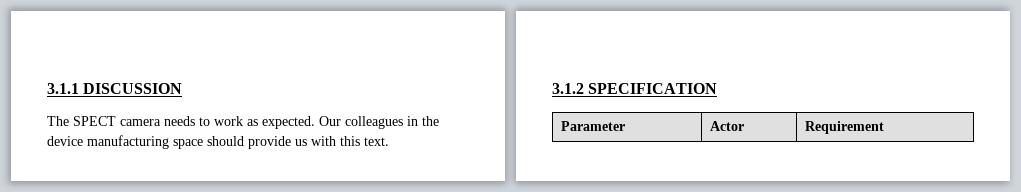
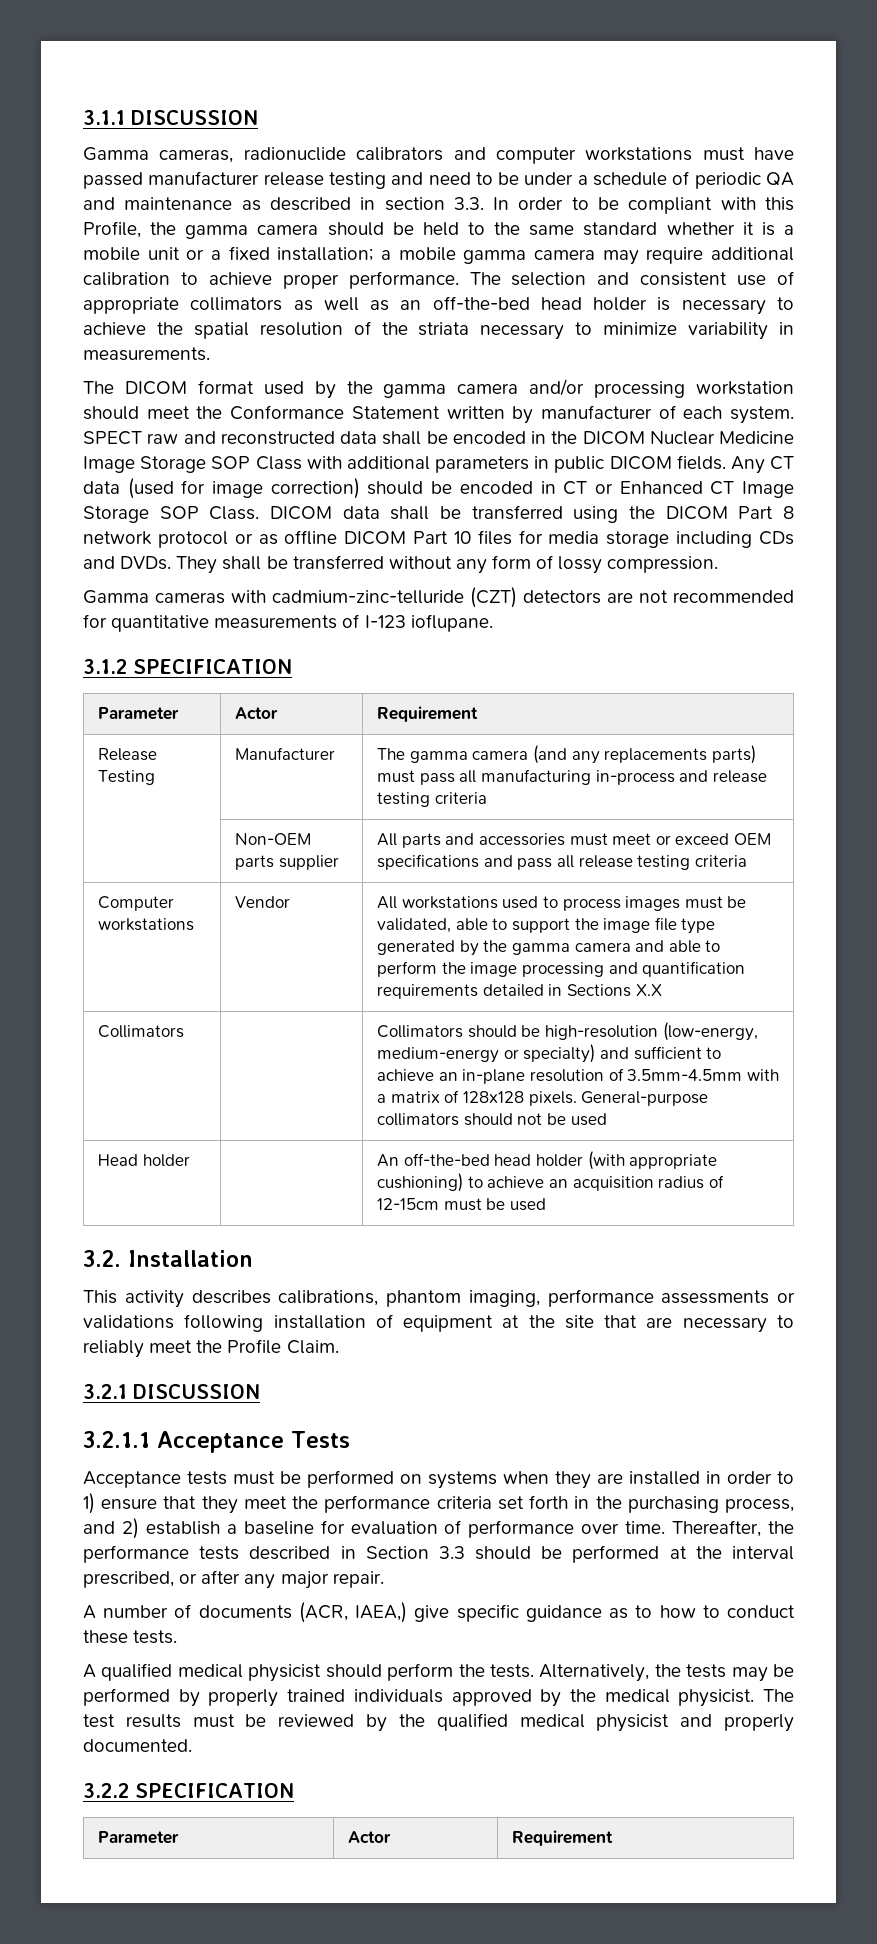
[47,116,439,129] [47,135,389,149] The SPECT camera needs to work as expected. Our colleagues in the device manufacturing space should provide us with this text. -> [83,147,794,164] [83,171,794,189] [83,197,794,214] [83,221,794,239] [83,246,794,265] [83,271,794,289] [83,296,794,315] [83,321,795,340] [83,347,210,361] [83,379,794,399] [83,405,795,424] [83,431,794,445] [83,455,794,474] [83,478,794,499] [83,505,794,523] [83,530,794,548] [83,555,719,574] [83,587,794,608] [83,614,493,632] Gamma cameras, radionuclide calibrators and computer workstations must have passed manufacturer release testing and need to be under a schedule of periodic QA and maintenance as described in section 3.3. In order to be compliant with this Profile, the gamma camera should be held to the same standard whether it is a mobile unit or a fixed installation; a mobile gamma camera may require additional calibration to achieve proper performance. The selection and consistent use of appropriate collimators as well as an off-the-bed head holder is necessary to achieve the spatial resolution of the striata necessary to minimize variability in measurements. // The DICOM format used by the gamma camera and/or processing workstation should meet the Conformance Statement written by manufacturer of each system. SPECT raw and reconstructed data shall be encoded in the DICOM Nuclear Medicine Image Storage SOP Class with additional parameters in public DICOM fields. Any CT data (used for image correction) should be encoded in CT or Enhanced CT Image Storage SOP Class. DICOM data shall be transferred using the DICOM Part 8 network protocol or as offline DICOM Part 10 files for media storage including CDs and DVDs. They shall be transferred without any form of lossy compression. // Gamma cameras with cadmium-zinc-telluride (CZT) detectors are not recommended for quantitative measurements of I-123 ioflupane.
(884, 127) none -> [98,748,158,761] [98,770,156,785] [235,747,336,760] [377,745,756,764] [377,769,767,785] [377,792,487,807] [235,833,312,845] [235,855,339,870] [377,833,771,848] [377,854,747,870] [98,896,175,911] [98,918,195,931] [235,896,291,908] [377,896,747,911] [377,917,716,934] [377,940,721,956] [377,961,746,977] [377,984,662,999] [98,1025,185,1038] [377,1022,758,1041] [377,1044,722,1063] [377,1068,779,1084] [377,1090,709,1106] [377,1113,607,1126] [98,1154,190,1167] [377,1151,718,1170] [377,1173,724,1192] [377,1198,546,1211] [83,1250,253,1267] [83,1289,795,1308] [83,1314,794,1333] [83,1339,339,1358] [83,1384,260,1399] [83,1431,350,1453] [83,1470,794,1489] [83,1493,795,1514] [83,1518,794,1539] [83,1545,795,1563] [83,1570,384,1589] [83,1602,796,1623] [83,1630,178,1644] [83,1663,794,1682] [83,1688,795,1707] [83,1713,795,1732] [83,1739,192,1752] [83,1783,294,1798] [98,1831,180,1844] [348,1831,392,1843] [512,1830,614,1846] // Release Testing | Manufacturer | The gamma camera (and any replacements parts) must pass all manufacturing in-process and release testing criteria // | Non-OEM parts supplier | All parts and accessories must meet or exceed OEM specifications and pass all release testing criteria // Computer workstations | Vendor | All workstations used to process images must be validated, able to support the image file type generated by the gamma camera and able to perform the image processing and quantification requirements detailed in Sections X.X // Collimators | | Collimators should be high-resolution (low-energy, medium-energy or specialty) and sufficient to achieve an in-plane resolution of 3.5mm-4.5mm with a matrix of 128x128 pixels. General-purpose collimators should not be used // Head holder | | An off-the-bed head holder (with appropriate cushioning) to achieve an acquisition radius of 12-15cm must be used // 3.2. Installation // This activity describes calibrations, phantom imaging, performance assessments or validations following installation of equipment at the site that are necessary to reliably meet the Profile Claim. // 3.2.1 DISCUSSION // 3.2.1.1 Acceptance Tests // Acceptance tests must be performed on systems when they are installed in order to 1) ensure that they meet the performance criteria set forth in the purchasing process, and 2) establish a baseline for evaluation of performance over time. Thereafter, the performance tests described in Section 3.3 should be performed at the interval prescribed, or after any major repair. // A number of documents (ACR, IAEA,) give specific guidance as to how to conduct these tests. // A qualified medical physicist should perform the tests. Alternatively, the tests may be performed by properly trained individuals approved by the medical physicist. The test results must be reviewed by the qualified medical physicist and properly documented. // 3.2.2 SPECIFICATION // Parameter | Actor | Requirement

